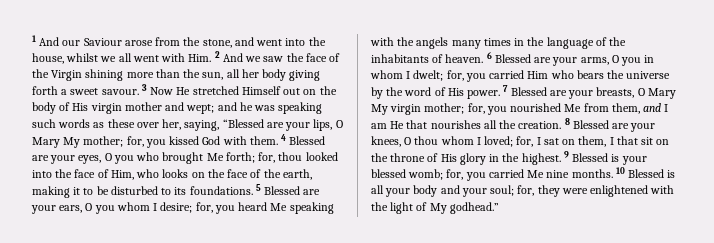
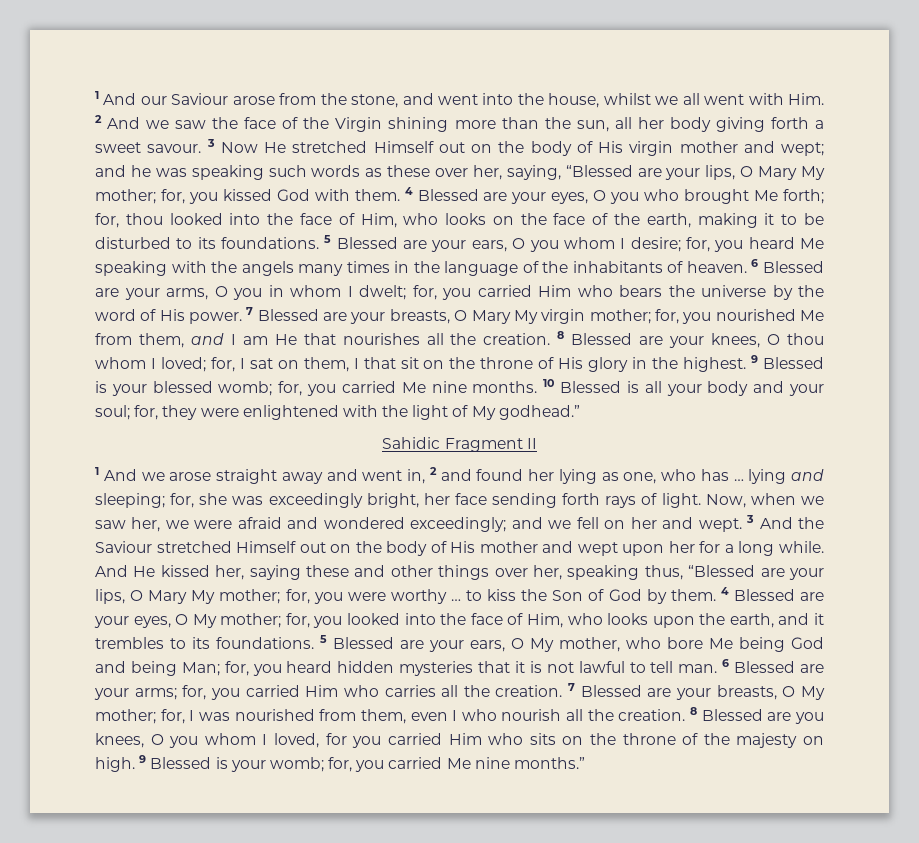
(499, 208) none -> [382,437,537,452] [95,467,824,484] [95,493,824,508] [95,515,825,532] [95,541,824,556] [95,565,824,580] [95,587,825,604] [94,613,824,628] [95,635,824,652] [95,659,825,676] [94,683,825,700] [95,707,824,724] [95,733,824,748] [95,755,586,772] // Sahidic Fragment II // 1 And we arose straight away and went in, 2 and found her lying as one, who has … lying and sleeping; for, she was exceedingly bright, her face sending forth rays of light. Now, when we saw her, we were afraid and wondered exceedingly; and we fell on her and wept. 3 And the Saviour stretched Himself out on the body of His mother and wept upon her for a long while. And He kissed her, saying these and other things over her, speaking thus, “Blessed are your lips, O Mary My mother; for, you were worthy … to kiss the Son of God by them. 4 Blessed are your eyes, O My mother; for, you looked into the face of Him, who looks upon the earth, and it trembles to its foundations. 5 Blessed are your ears, O My mother, who bore Me being God and being Man; for, you heard hidden mysteries that it is not lawful to tell man. 6 Blessed are your arms; for, you carried Him who carries all the creation. 7 Blessed are your breasts, O My mother; for, I was nourished from them, even I who nourish all the creation. 8 Blessed are you knees, O you whom I loved, for you carried Him who sits on the throne of the majesty on high. 9 Blessed is your womb; for, you carried Me nine months.”

